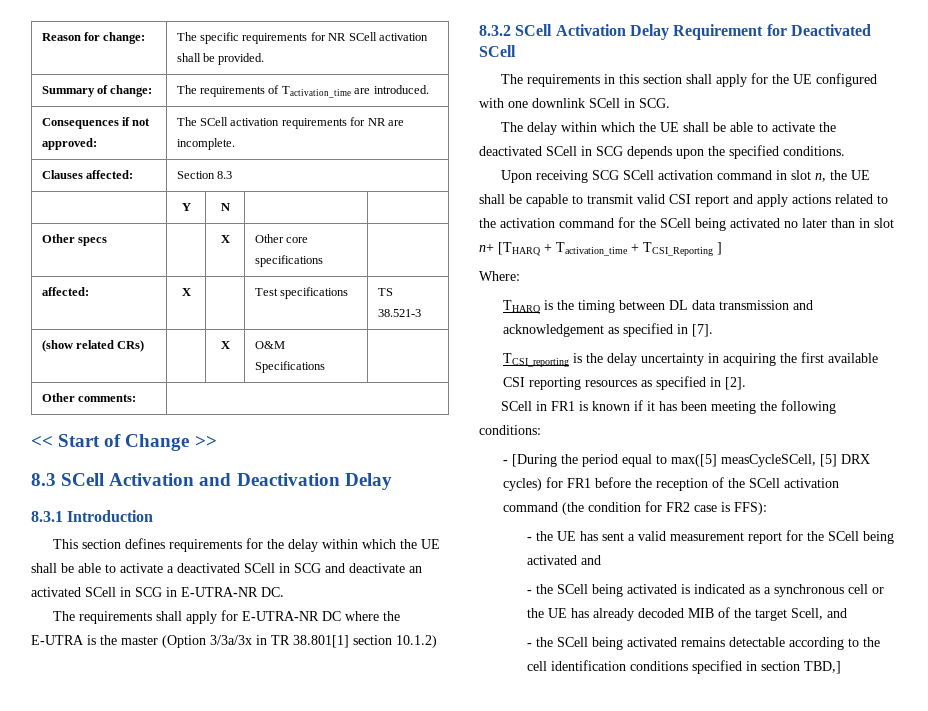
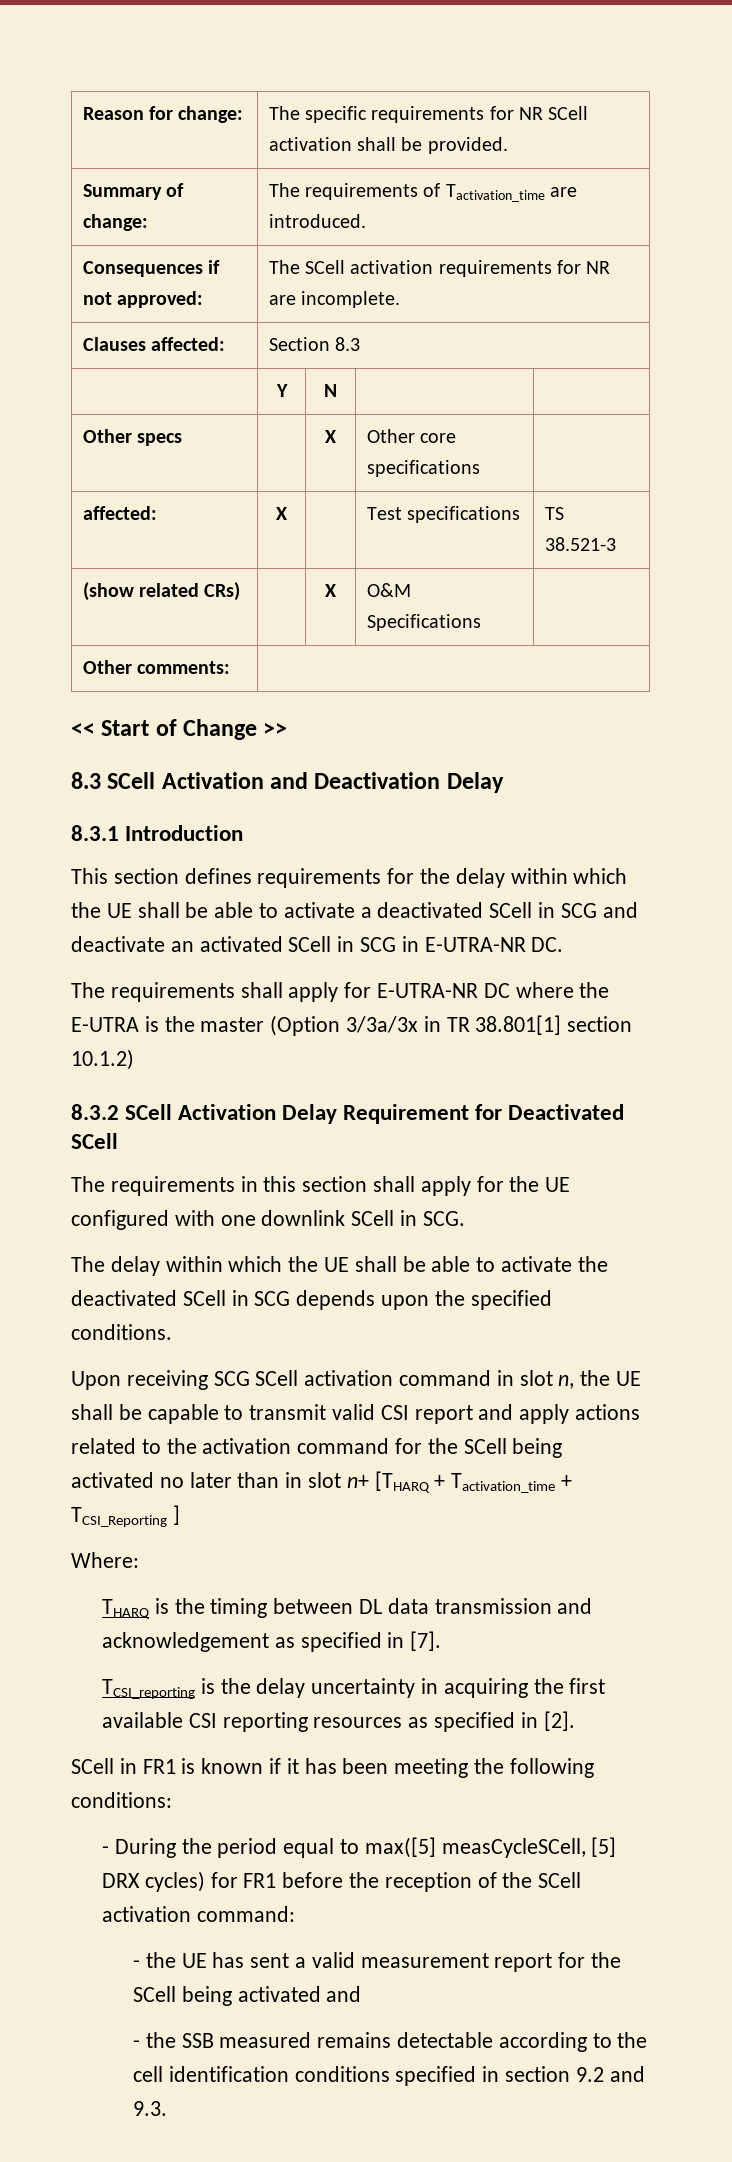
[511,454,557,467] [During -> [114,1838,176,1858] During
[502,501,767,515] command (the condition for FR2 case is FFS): -> [196,1906,295,1922] command:
[556,584,884,597] [526,607,847,621] [526,637,677,650] SCell being activated is indicated as a synchronous cell or the UE has already decoded MIB of the target Scell, and // - the SCell being activated -> [181,2032,312,2048] SSB measured
[803,661,841,674] TBD,] -> [575,2066,645,2082] [133,2101,168,2116] 9.2 and 9.3.

